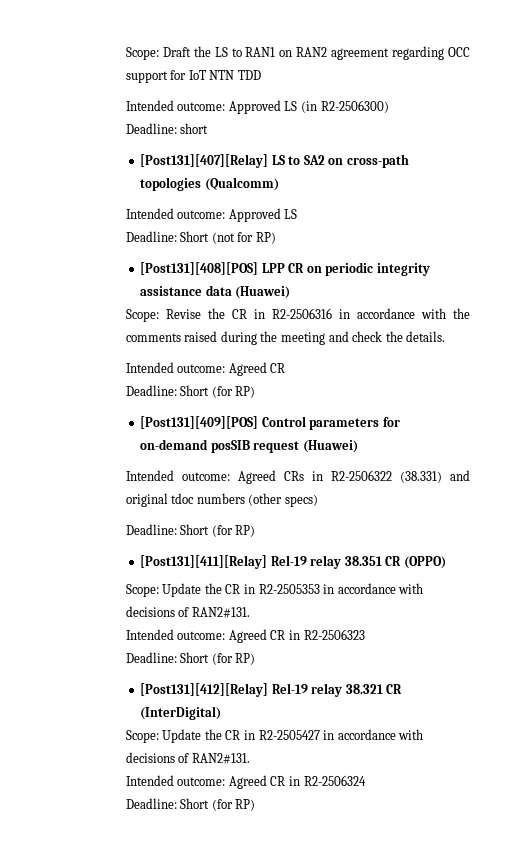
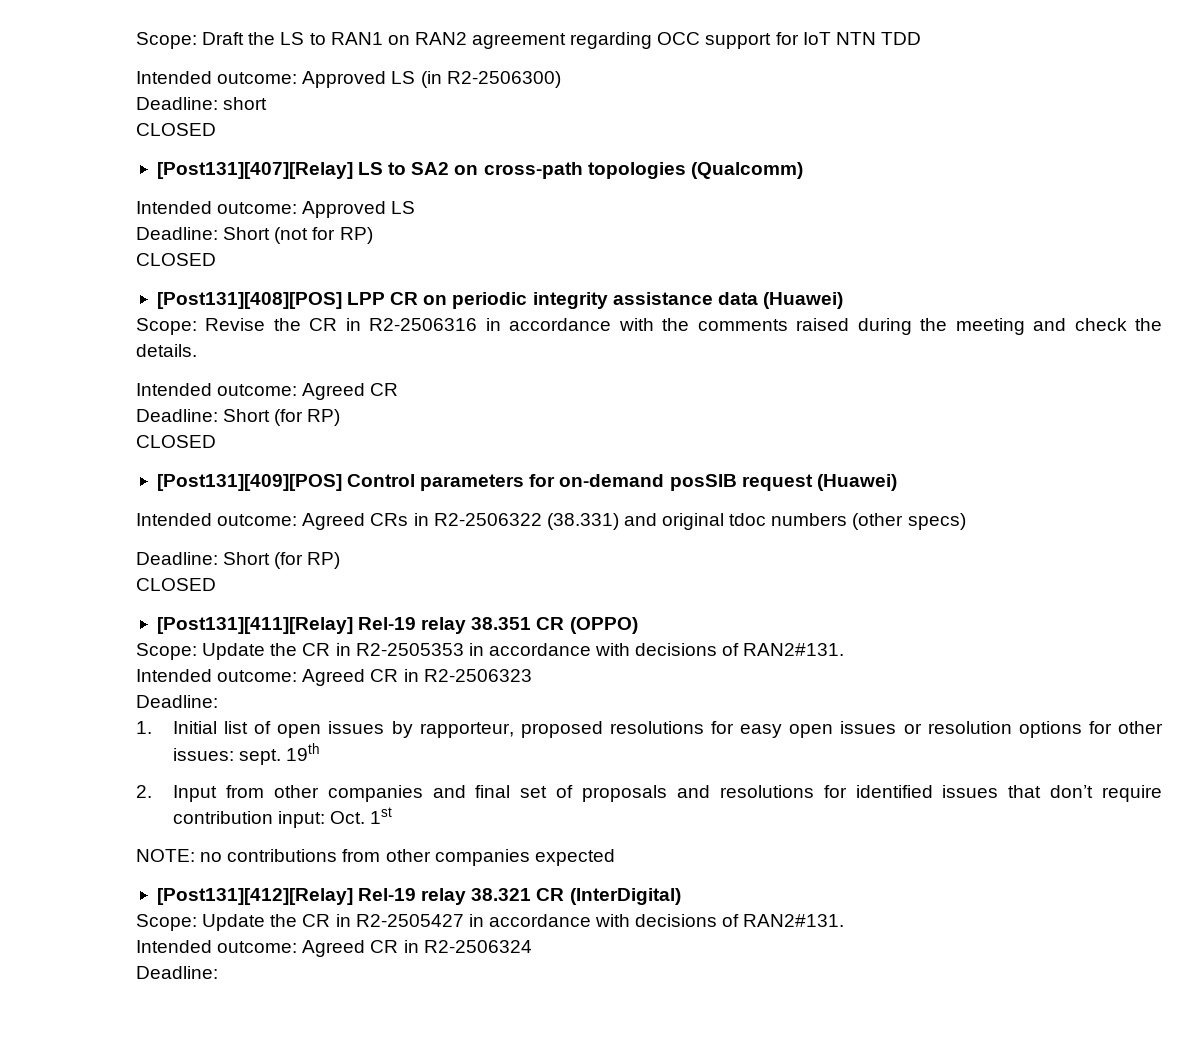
(209, 128) none -> [136,123,217,136] // CLOSED
(277, 238) none -> [136,253,217,266] // CLOSED
(256, 392) none -> [136,435,217,448] // CLOSED
(256, 531) none -> [136,578,217,591] // CLOSED
[180,652,256,665] Short (for RP) -> [136,721,1164,738] [173,743,321,765] [136,785,1162,802] [173,807,393,828] [136,849,615,866] // 1. Initial list of open issues by rapporteur, proposed resolutions for easy open issues or resolution options for other issues: sept. 19th // 2. Input from other companies and final set of proposals and resolutions for identified issues that don’t require contribution input: Oct. 1st // NOTE: no contributions from other companies expected
[180,798,256,811] Short (for RP) -> (219, 972) none

